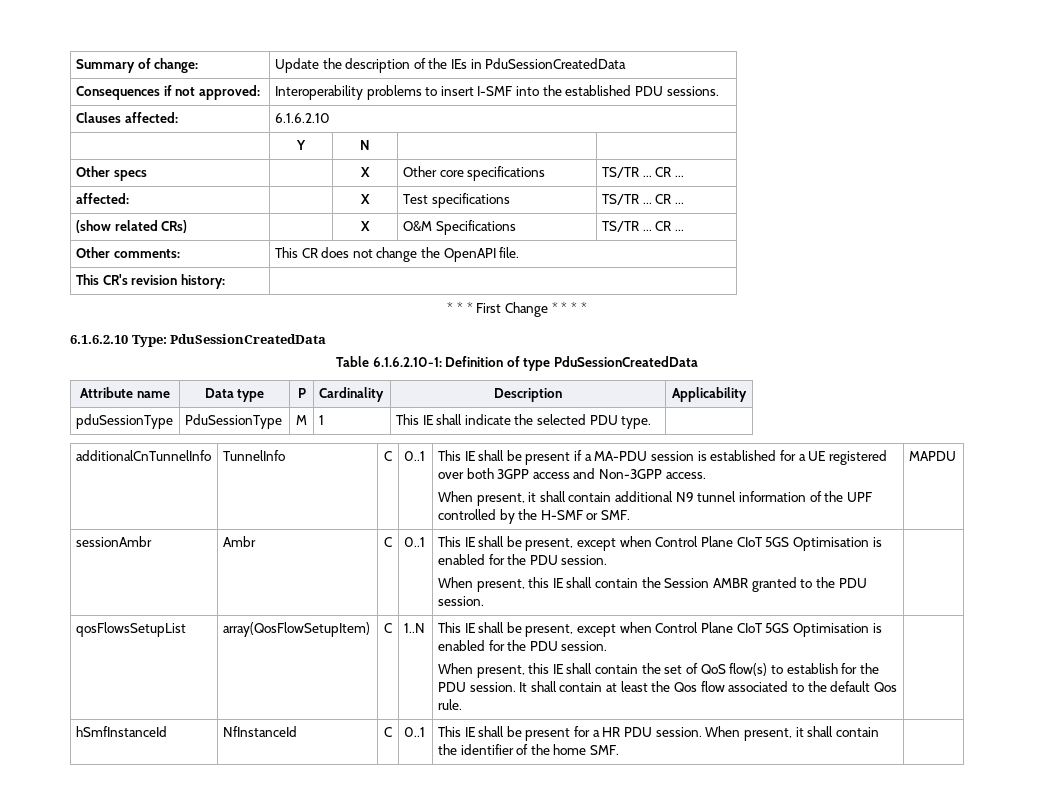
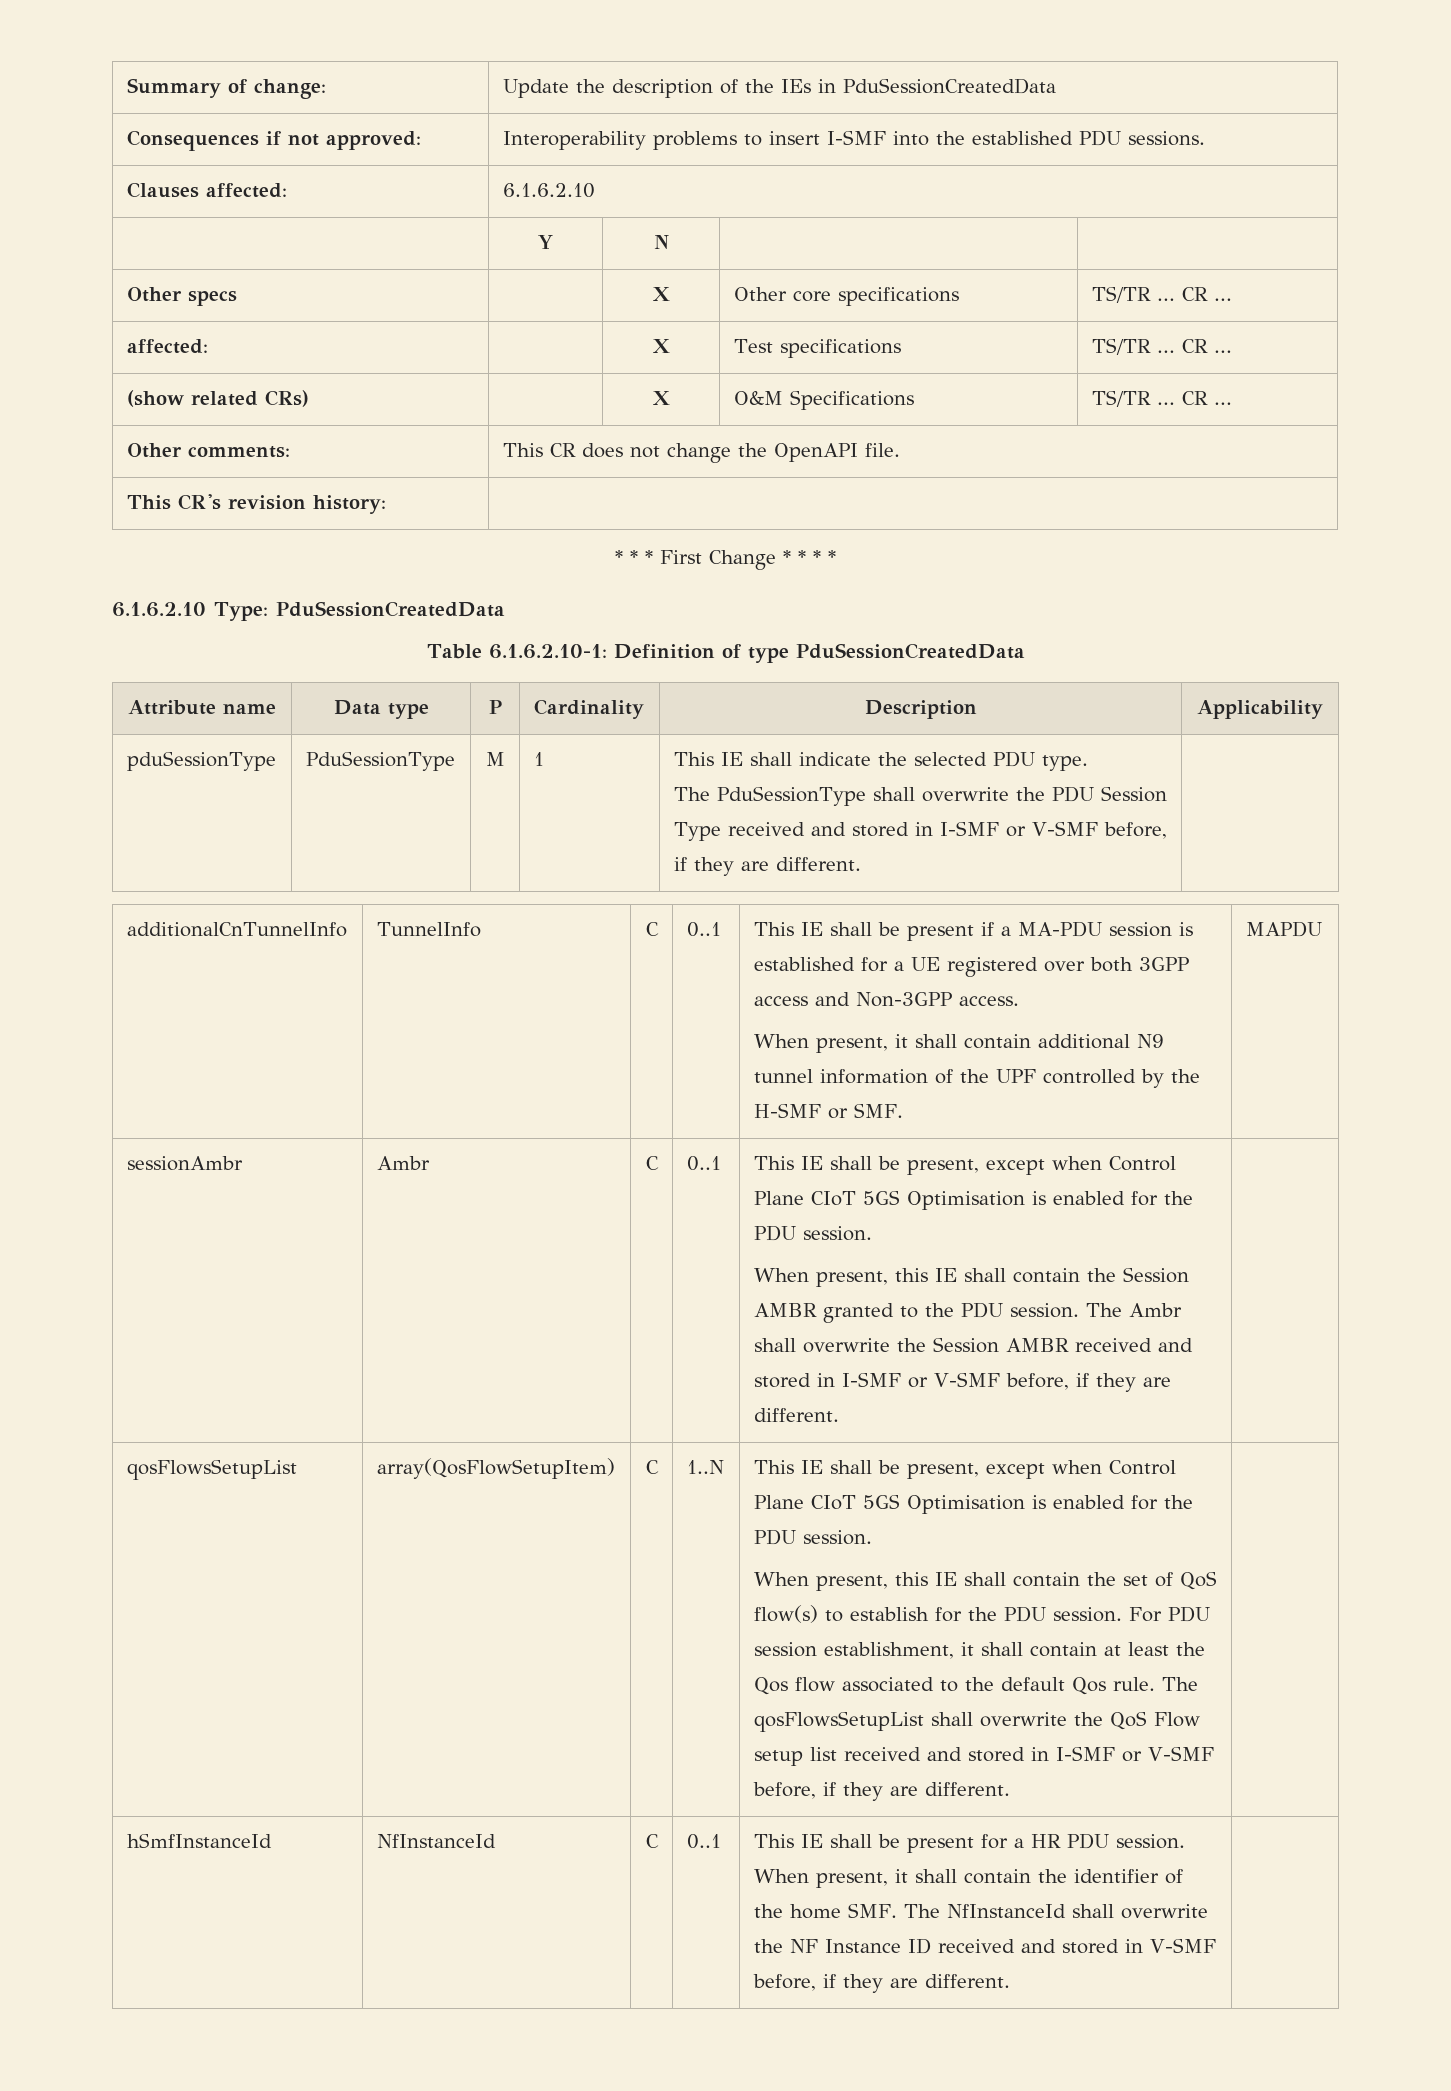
(652, 422) none -> [673,786,1167,806] [673,821,1167,841] [673,857,861,876] // The PduSessionType shall overwrite the PDU Session Type received and stored in I-SMF or V-SMF before, if they are different.
(484, 601) none -> [1085,1303,1182,1317] [753,1337,1193,1353] [753,1372,1171,1392] [753,1408,839,1422] The Ambr shall overwrite the Session AMBR received and stored in I-SMF or V-SMF before, if they are different.
[519,682,528,692] It -> [1128,1606,1210,1622] [753,1642,974,1659] For PDU session establishment, it
(462, 704) none -> [1161,1677,1198,1691] [753,1711,1200,1732] [753,1746,1214,1766] [752,1782,1010,1801] The qosFlowsSetupList shall overwrite the QoS Flow setup list received and stored in I-SMF or V-SMF before, if they are different.
(620, 750) none -> [903,1904,1208,1919] [753,1938,1216,1954] [752,1974,1010,1993] The NfInstanceId shall overwrite the NF Instance ID received and stored in V-SMF before, if they are different.

